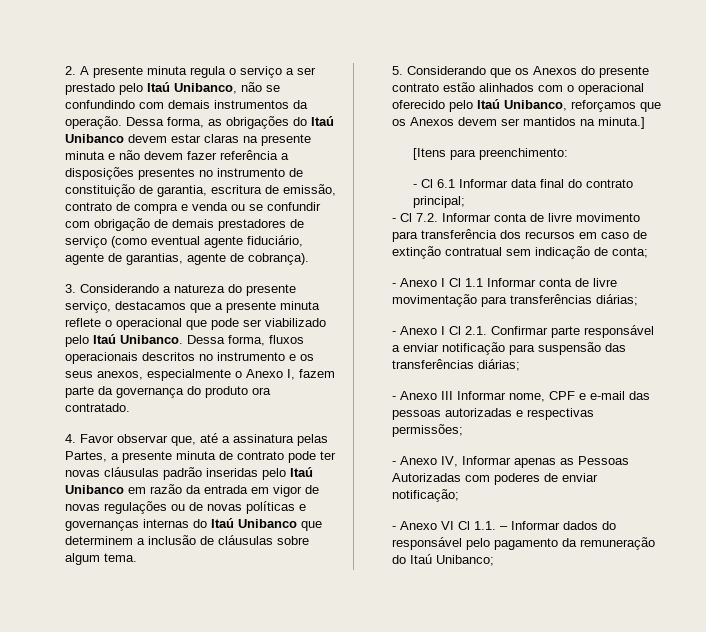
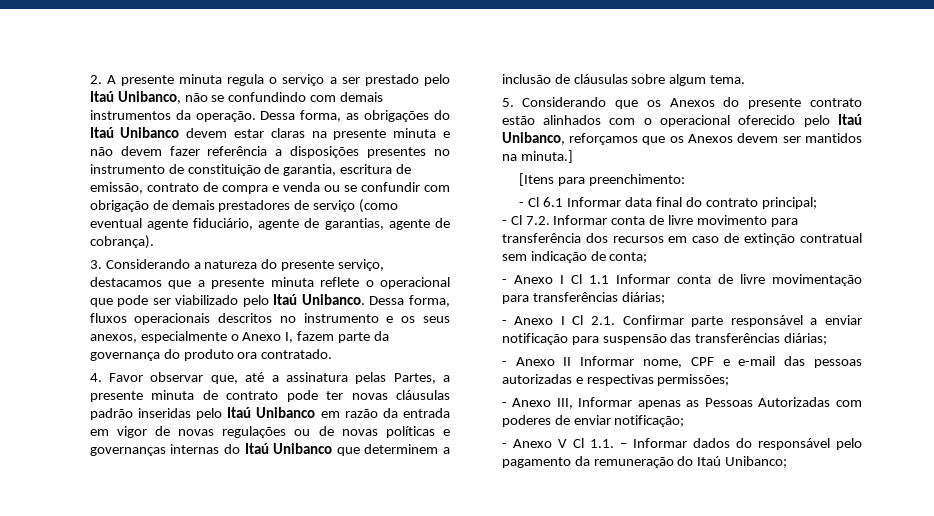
[440,391,453,400] III -> [563,357,572,366] II
[440,456,458,467] IV, -> [556,398,573,409] III,
[440,521,454,530] VI -> [557,439,567,448] V

